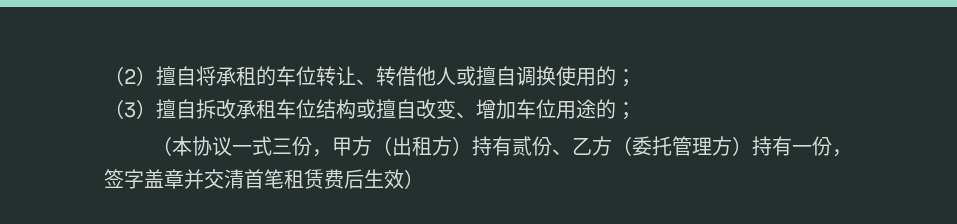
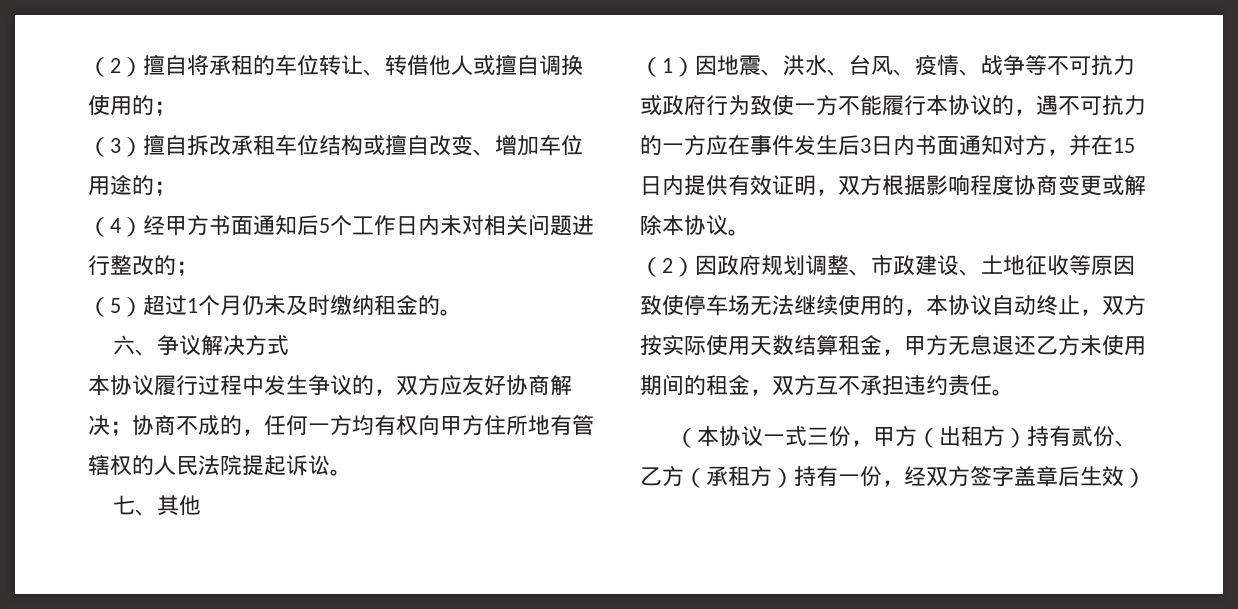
(636, 111) none -> [88,214,594,237] [88,255,198,276] [88,295,462,317] [113,335,290,356] [88,375,572,396] [88,415,594,436] [88,455,352,476] [113,495,202,516] [640,55,1135,77] [640,95,1146,116] [640,135,1135,156] [640,174,1146,196] [640,215,750,236] [640,255,1135,277] [640,295,1146,316] [640,334,1146,356] [640,374,1014,396] // （4）经甲方书面通知后5个工作日内未对相关问题进行整改的； // （5）超过1个月仍未及时缴纳租金的。 // 六、争议解决方式 // 本协议履行过程中发生争议的，双方应友好协商解决；协商不成的，任何一方均有权向甲方住所地有管辖权的人民法院提起诉讼。 // 七、其他 // （1）因地震、洪水、台风、疫情、战争等不可抗力或政府行为致使一方不能履行本协议的，遇不可抗力的一方应在事件发生后3日内书面通知对方，并在15日内提供有效证明，双方根据影响程度协商变更或解除本协议。 // （2）因政府规划调整、市政建设、土地征收等原因致使停车场无法继续使用的，本协议自动终止，双方按实际使用天数结算租金，甲方无息退还乙方未使用期间的租金，双方互不承担违约责任。
[631,136,712,156] 委托管理 -> [706,466,750,486] 承租
(852, 153) none -> [904,466,970,487] 经双方
[184,169,344,189] 并交清首笔租赁费 -> (1058, 476) none

